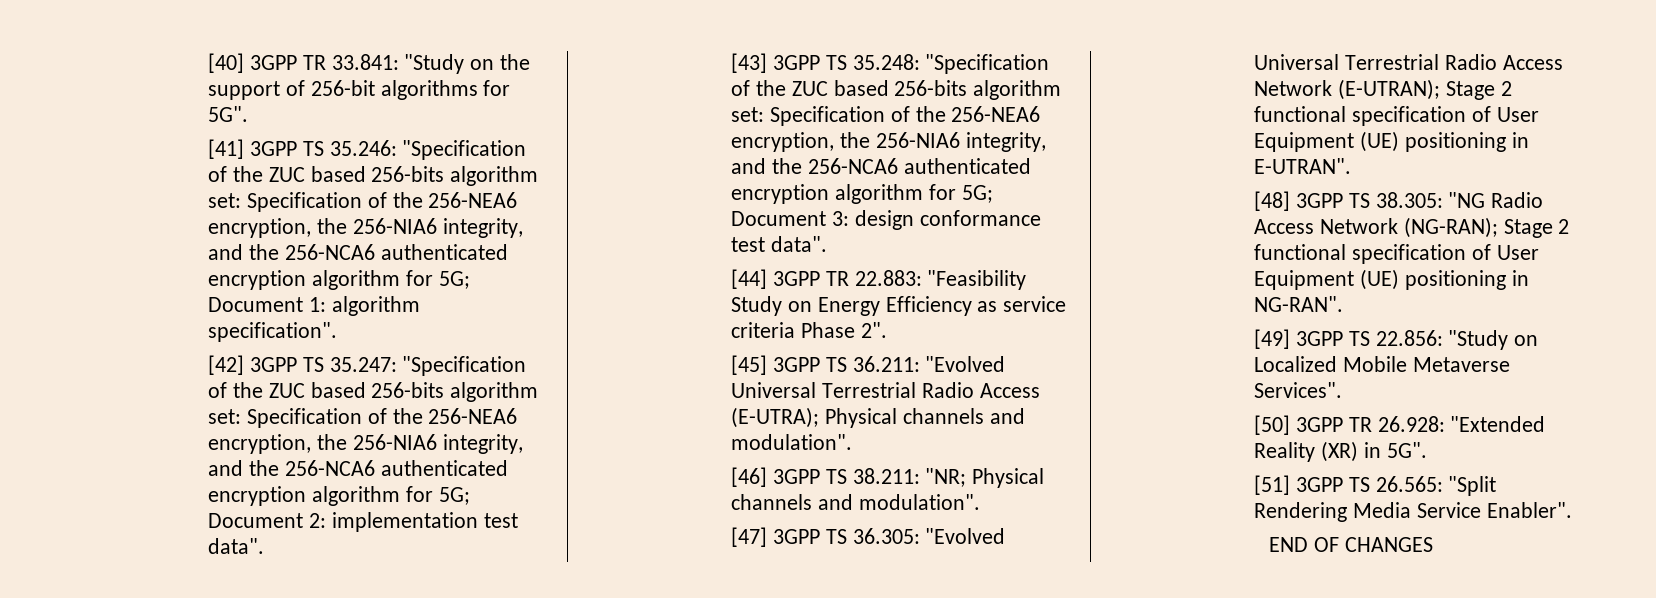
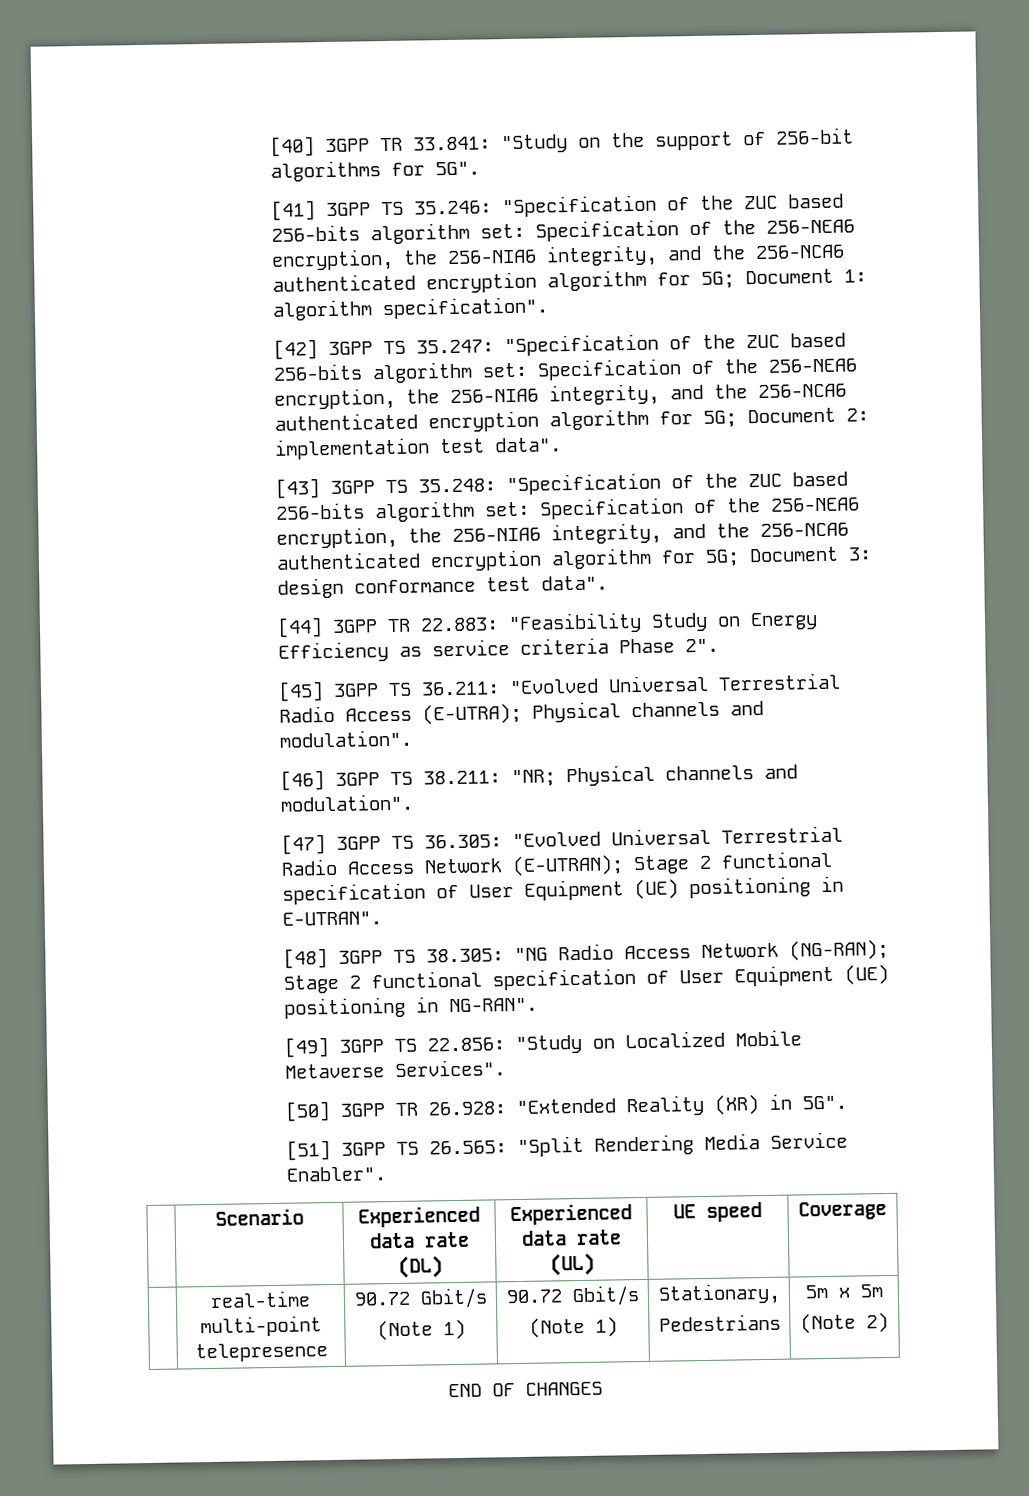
(1572, 510) none -> [214,1208,304,1226] [358,1205,480,1228] [369,1231,471,1249] [397,1255,443,1278] [510,1203,632,1226] [521,1229,622,1246] [549,1252,595,1276] [673,1202,762,1222] [798,1201,887,1221] [210,1290,311,1308] [200,1315,322,1338] [194,1342,328,1363] [353,1287,488,1309] [376,1318,466,1341] [505,1285,640,1307] [528,1316,618,1338] [657,1282,781,1306] [658,1313,781,1332] [804,1284,883,1299] [800,1312,889,1334] // | Scenario | Experienced data rate (DL) | Experienced data rate (UL) | UE speed | Coverage // | real-time multi-point telepresence | 90.72 Gbit/s // (Note 1) | 90.72 Gbit/s // (Note 1) | Stationary, // Pedestrians | 5m x 5m // (Note 2)

